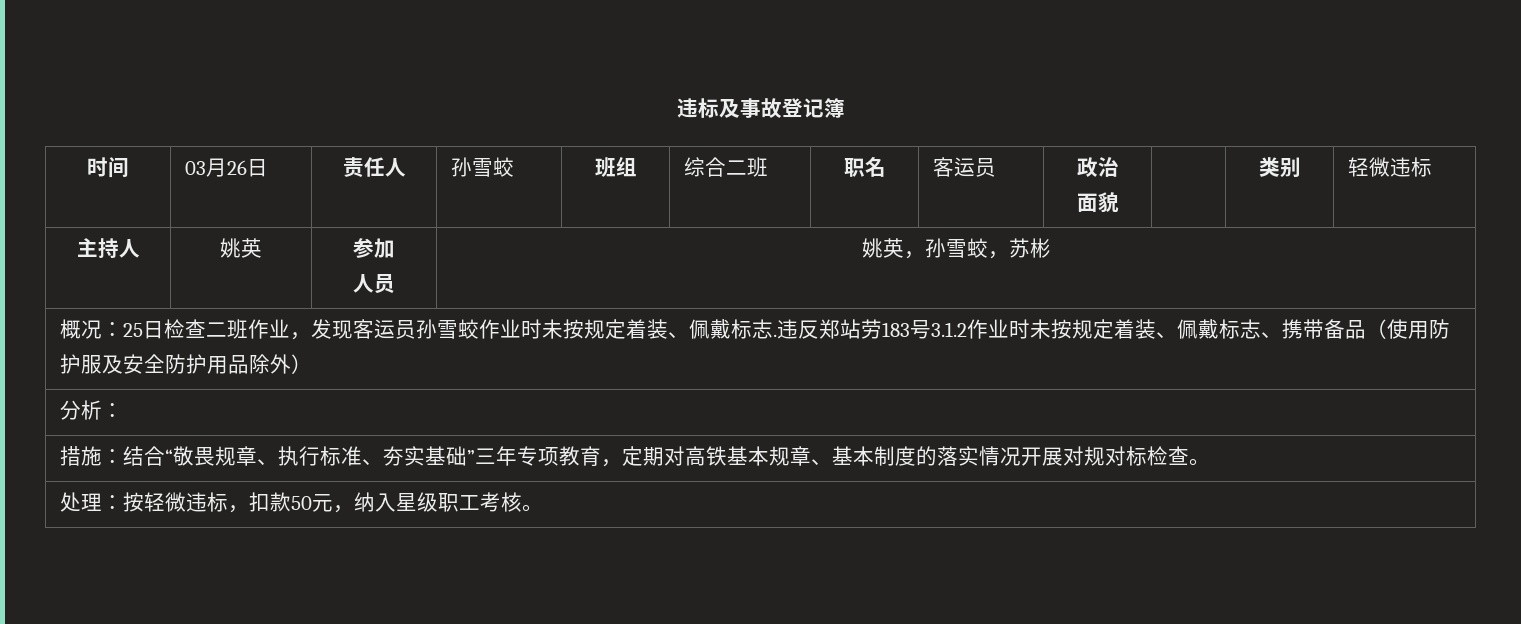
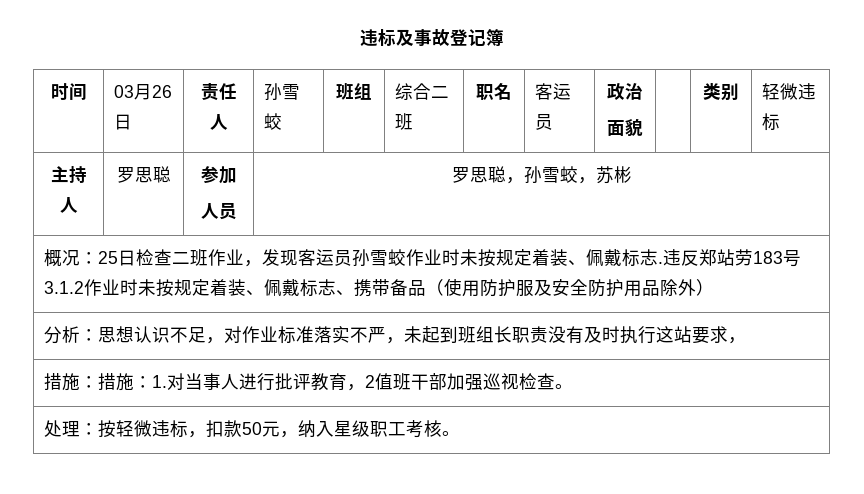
[220,238,262,258] 姚英 -> [116,166,171,183] 罗思聪
[861,238,904,258] 姚英 -> [451,166,506,183] 罗思聪
[60,446,1148,467] // 措施：结合“敬畏规章、执行标准、夯实基础”三年专项教育，定期对高铁基本规章、基本制度的落实情况开展对规对标 -> [97,326,746,344] [43,373,519,391] 思想认识不足，对作业标准落实不严，未起到班组长职责没有及时执行这站要求， // 措施：措施：1.对当事人进行批评教育，2值班干部加强巡视

